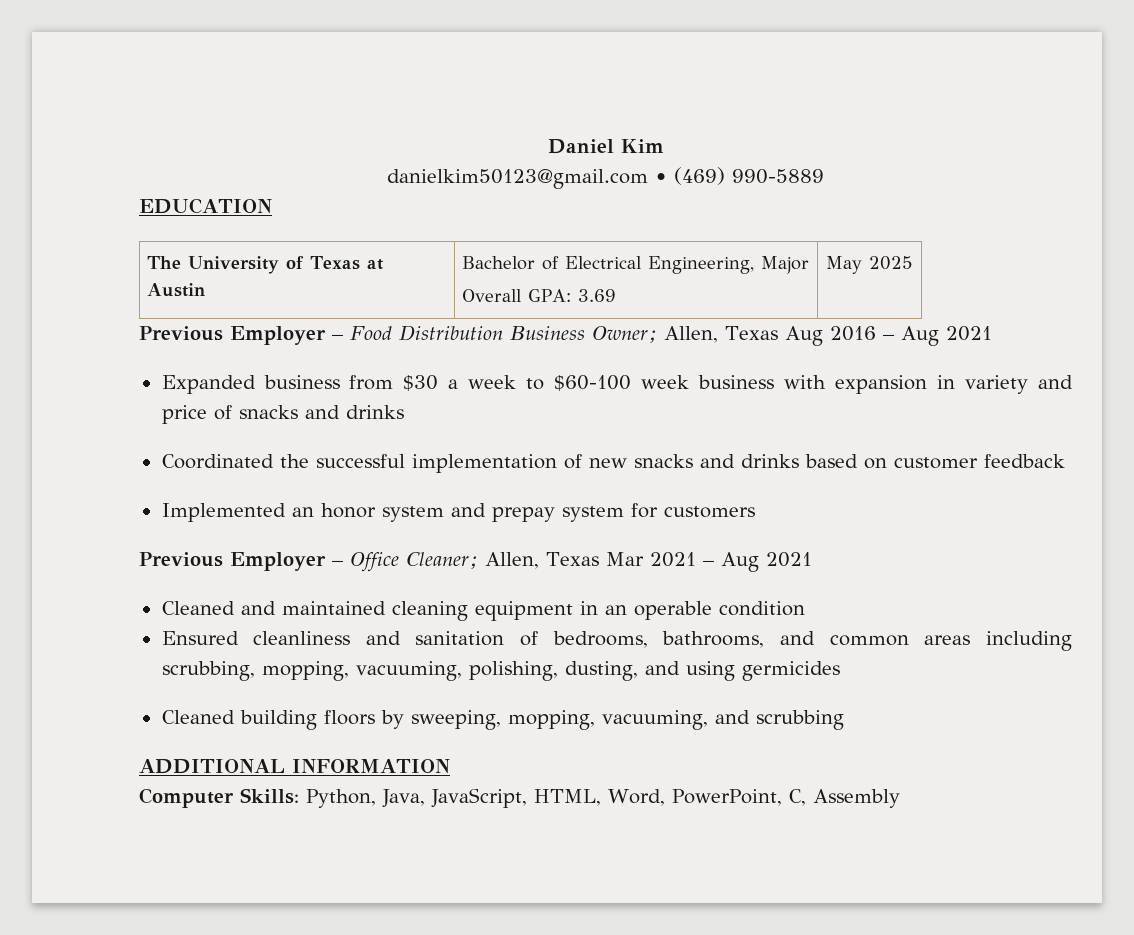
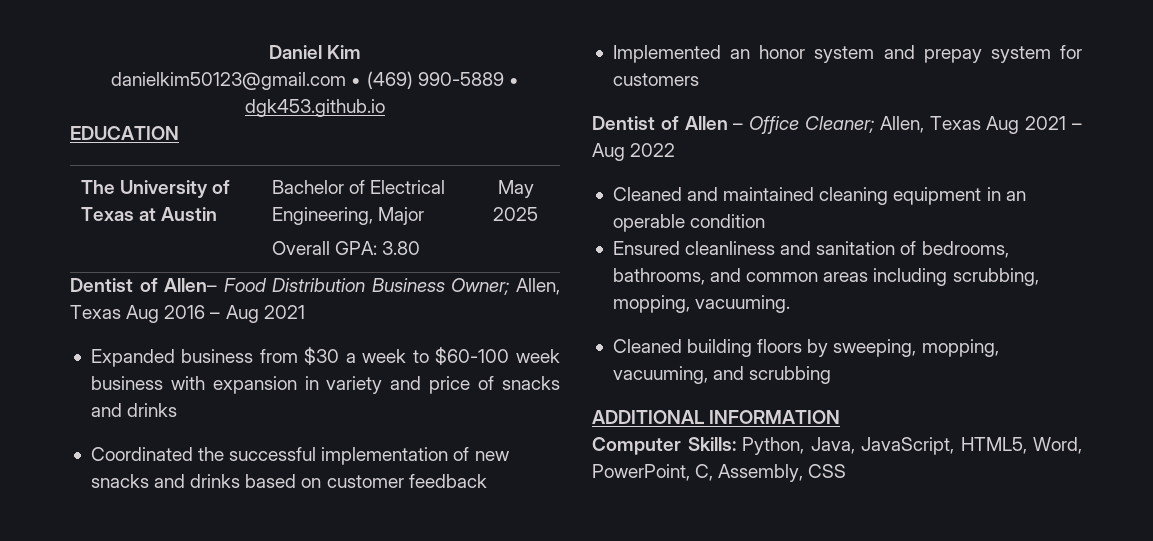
(824, 176) none -> [508,78,519,86] [245,99,385,117] • dgk453.github.io
[578,289,617,302] 3.69 -> [382,241,421,255] 3.80
[139,326,343,345] Previous Employer – -> [70,278,218,292] Dentist of Allen–
[139,552,326,571] Previous Employer -> [592,116,728,130] Dentist of Allen
[605,552,644,566] Mar -> [986,116,1020,134] Aug
[765,552,812,567] 2021 -> [630,143,676,157] 2022
[355,661,840,681] vacuuming, polishing, dusting, and using germicides -> [695,295,791,313] vacuuming.
[534,789,601,806] HTML, -> [960,437,1027,454] HTML5,
[812,789,900,808] Assembly -> [718,464,847,482] Assembly, CSS

